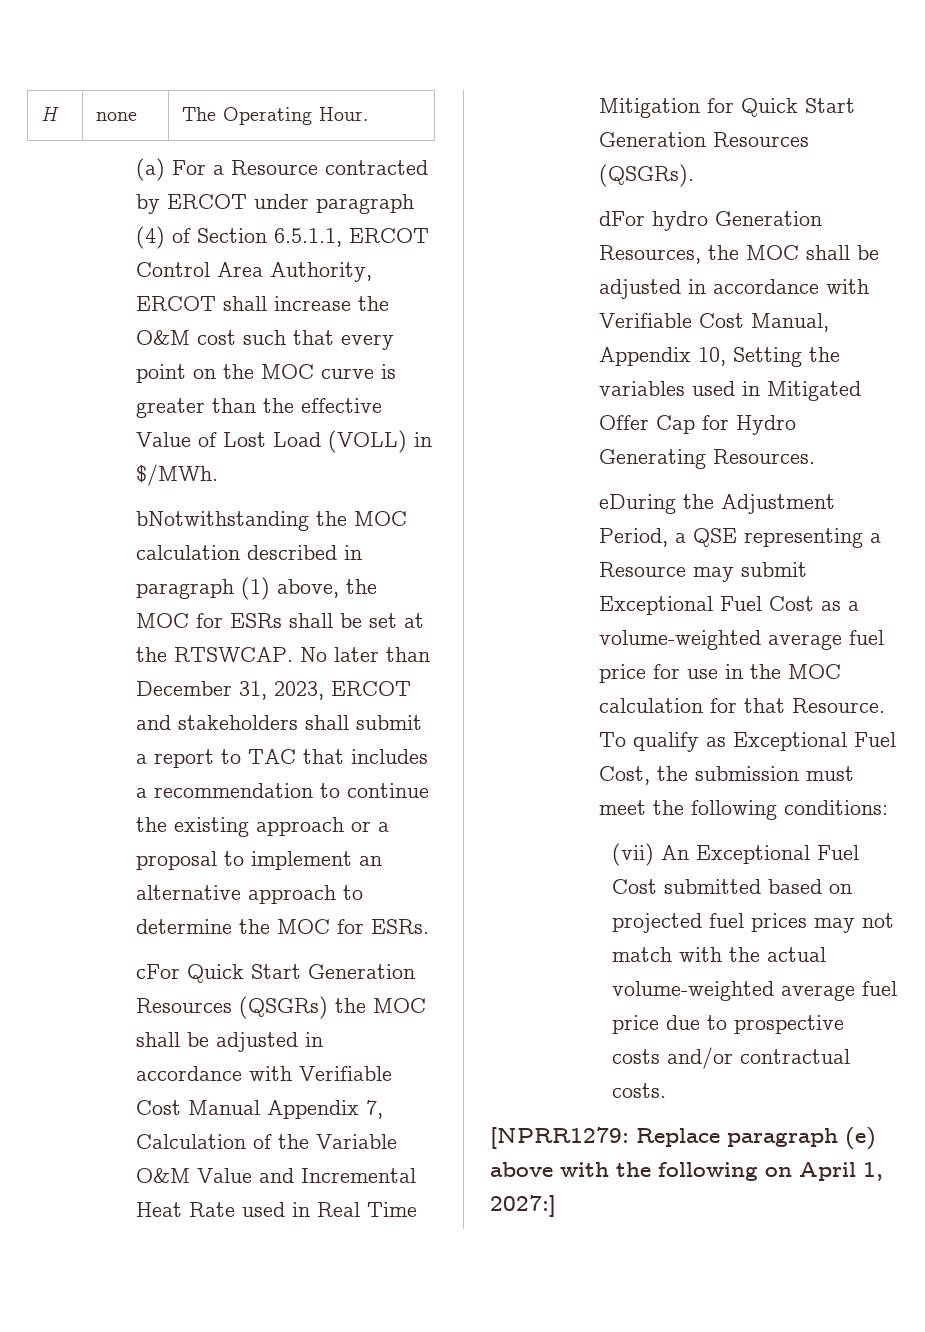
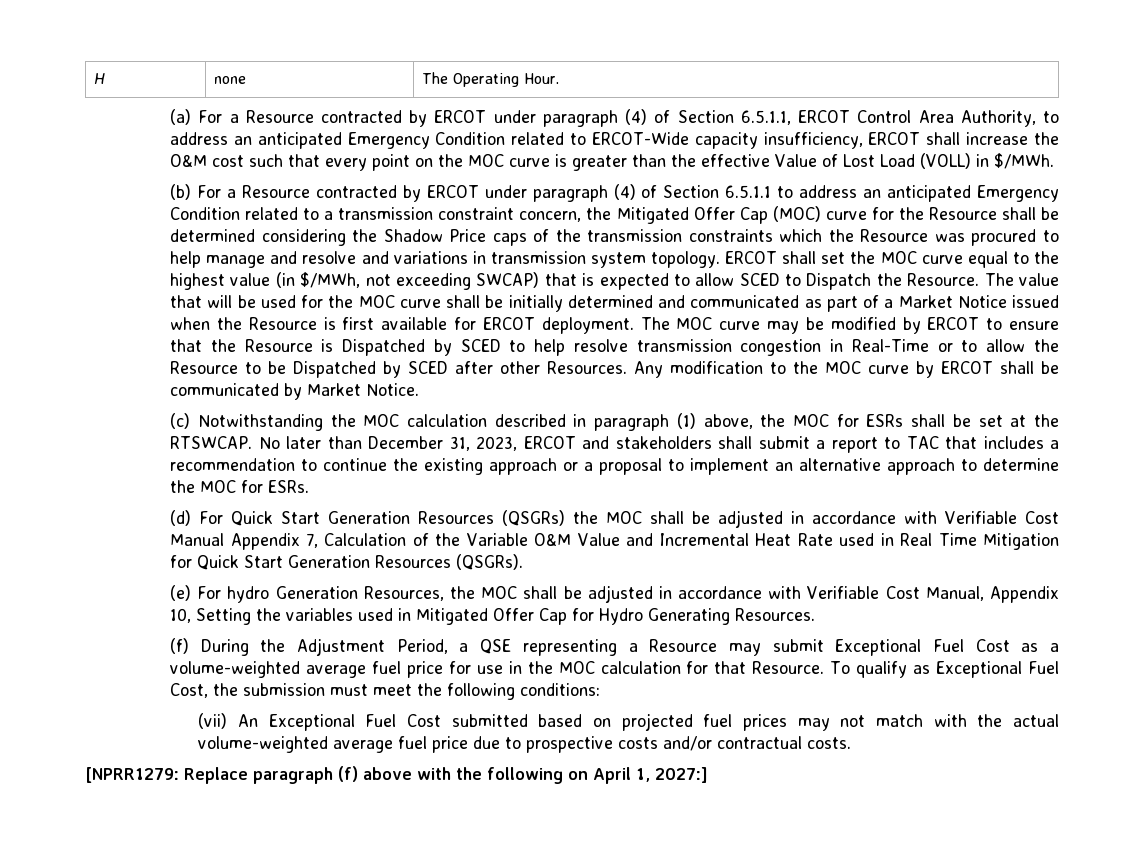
(373, 272) none -> [1043,111,1060,123] [170,132,863,149] to address an anticipated Emergency Condition related to ERCOT-Wide capacity insufficiency,
[136,511,310,531] bNotwithstanding -> [170,184,1059,202] [170,206,1059,224] [170,229,1059,246] [170,251,1060,268] [170,272,1059,290] [170,295,1059,312] [170,317,1059,334] [170,339,1060,356] [170,361,1060,378] [170,383,420,400] [170,413,323,431] (b) For a Resource contracted by ERCOT under paragraph (4) of Section 6.5.1.1 to address an anticipated Emergency Condition related to a transmission constraint concern, the Mitigated Offer Cap (MOC) curve for the Resource shall be determined considering the Shadow Price caps of the transmission constraints which the Resource was procured to help manage and resolve and variations in transmission system topology. ERCOT shall set the MOC curve equal to the highest value (in $/MWh, not exceeding SWCAP) that is expected to allow SCED to Dispatch the Resource. The value that will be used for the MOC curve shall be initially determined and communicated as part of a Market Notice issued when the Resource is first available for ERCOT deployment. The MOC curve may be modified by ERCOT to ensure that the Resource is Dispatched by SCED to help resolve transmission congestion in Real-Time or to allow the Resource to be Dispatched by SCED after other Resources. Any modification to the MOC curve by ERCOT shall be communicated by Market Notice. // (c) Notwithstanding
[136,964,181,979] cFor -> [170,510,224,526] (d) For
[599,211,646,226] dFor -> [170,585,222,601] (e) For
[599,494,677,514] eDuring -> [170,638,249,656] (f) During
[845,1127,876,1150] (e) -> [338,766,358,782] (f)

